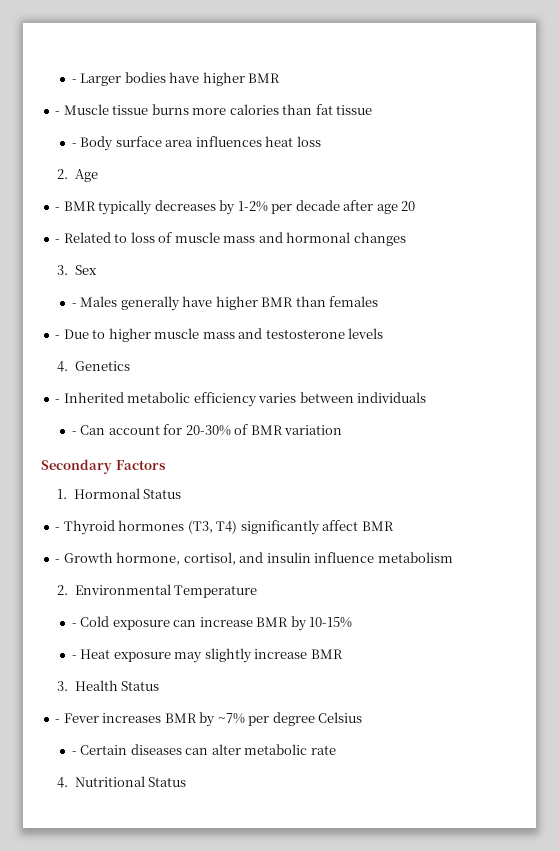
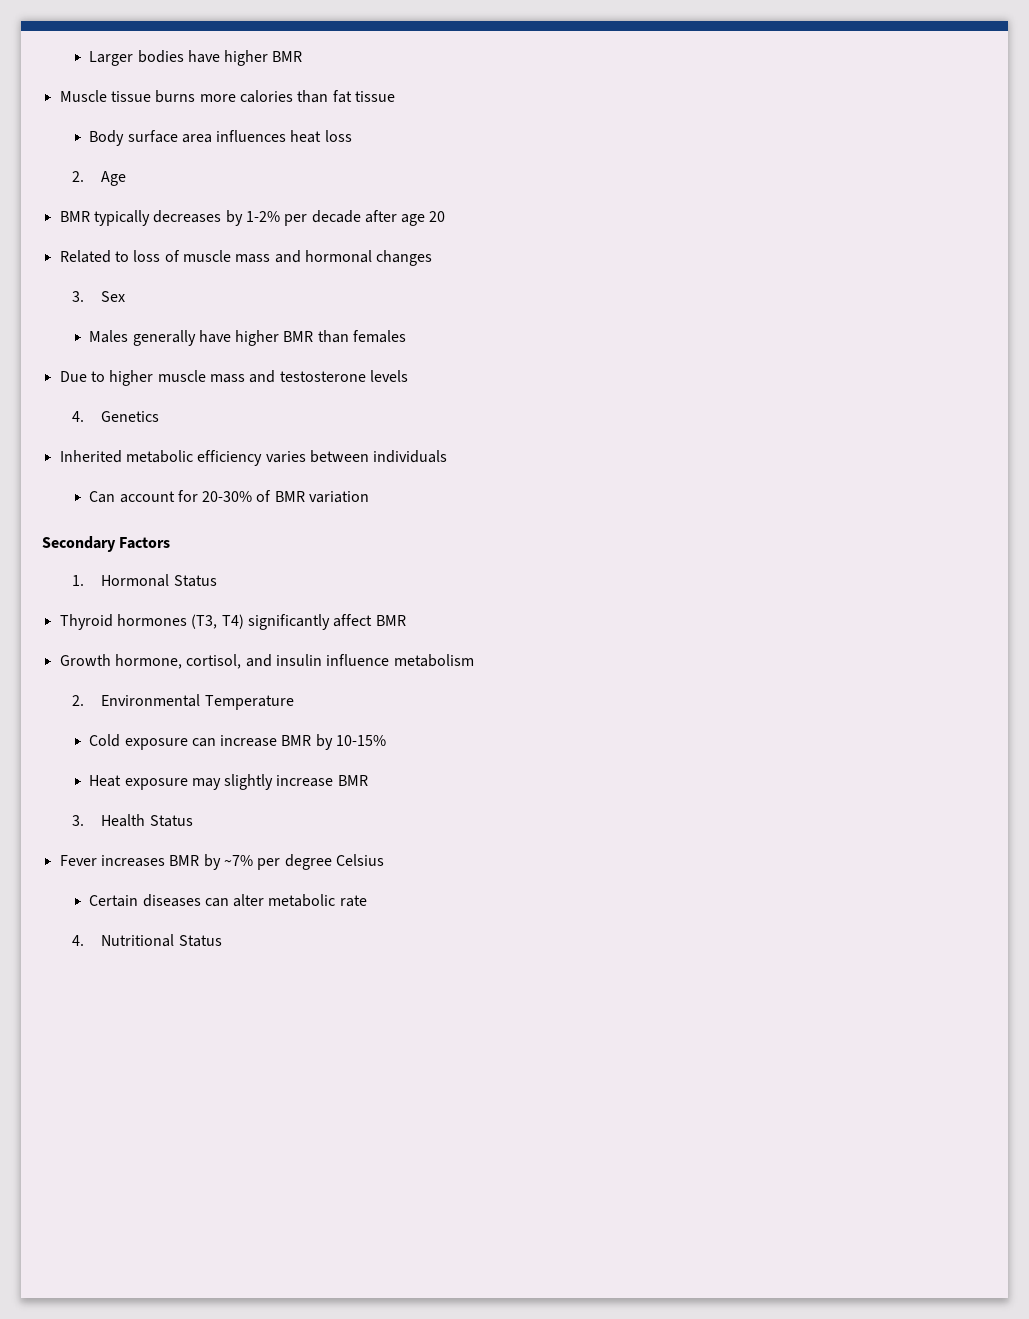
[71,79,77,83] - -> (89, 58) none
[55,111,61,115] - -> (303, 56) none
[71,143,77,147] - -> (395, 96) none
[55,207,61,211] - -> (127, 178) none
[55,239,61,243] - -> (446, 216) none
[71,303,77,307] - -> (126, 296) none
[55,335,61,339] - -> (407, 336) none
[55,399,61,403] - -> (160, 416) none
[71,431,77,435] - -> (448, 456) none
[55,527,61,531] - -> (217, 581) none
[55,559,61,563] - -> (406, 620) none
[71,623,77,627] - -> (294, 702) none
[71,655,77,659] - -> (387, 740) none
[55,719,61,723] - -> (193, 821) none
[71,751,77,755] - -> (384, 860) none

